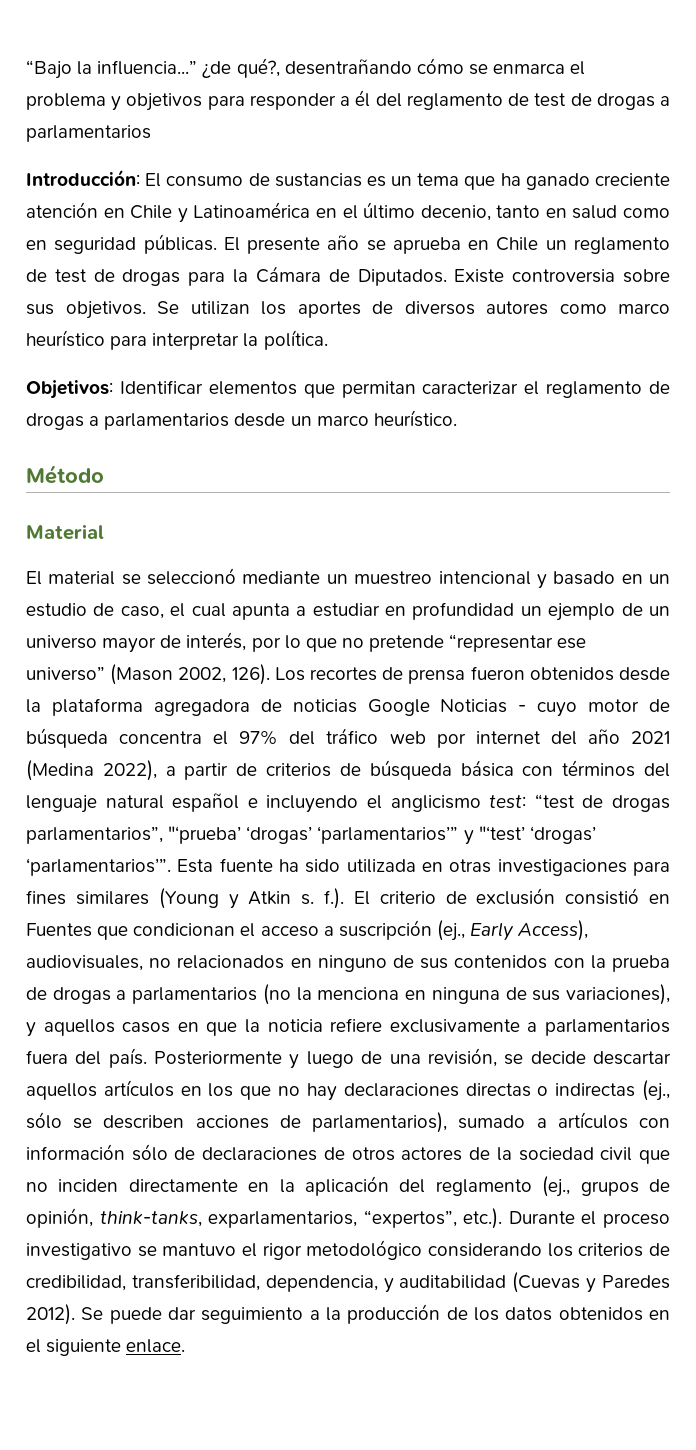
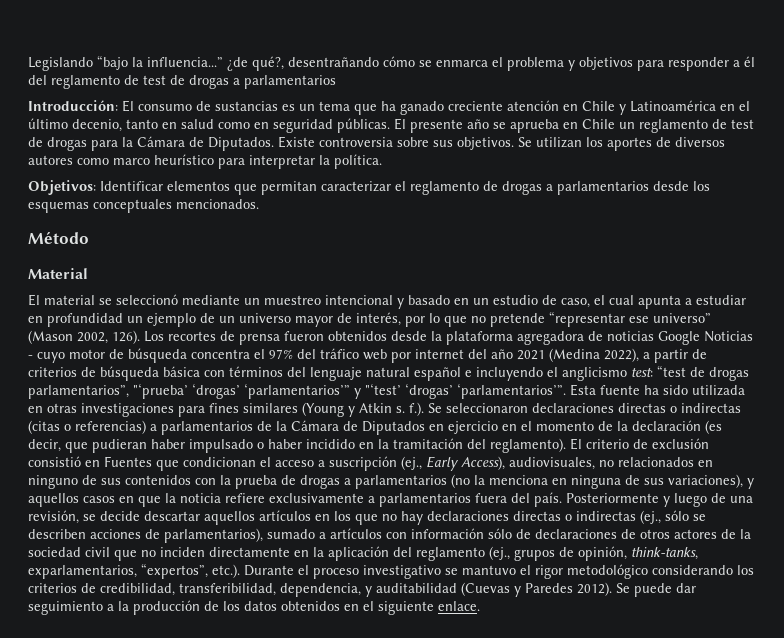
[26,60,72,79] “Bajo -> [28,55,128,71] Legislando “bajo
[290,410,457,427] un marco heurístico. -> [693,181,710,191] [28,199,259,213] los esquemas conceptuales mencionados.
(344, 898) none -> [428,403,741,413] [28,420,722,435] [28,438,566,453] Se seleccionaron declaraciones directas o indirectas (citas o referencias) a parlamentarios de la Cámara de Diputados en ejercicio en el momento de la declaración (es decir, que pudieran haber impulsado o haber incidido en la tramitación del reglamento).

